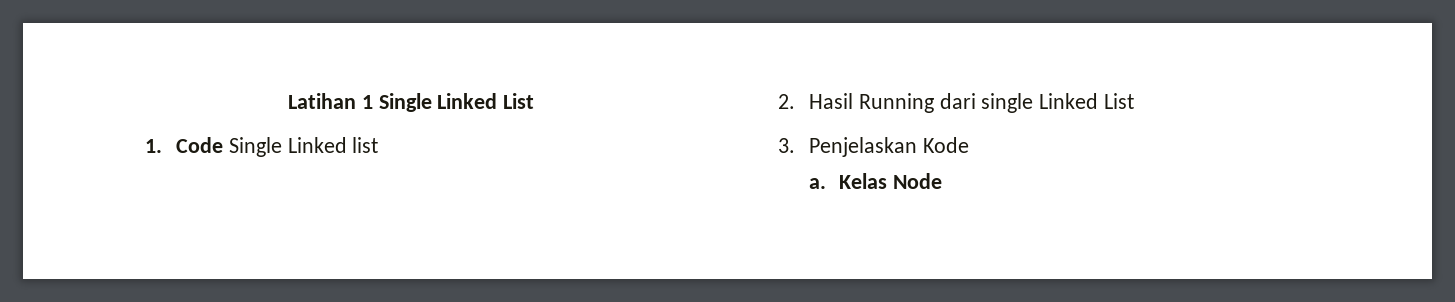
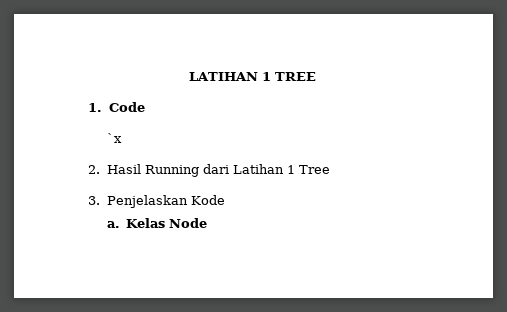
[287,93,535,112] Latihan 1 Single Linked List -> [188,72,316,81] LATIHAN 1 TREE
[228,137,379,157] Single Linked list -> [106,133,122,143] // `x
[981,93,1134,113] single Linked List -> [232,164,330,174] Latihan 1 Tree

